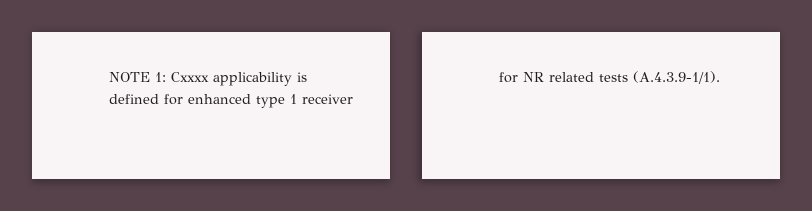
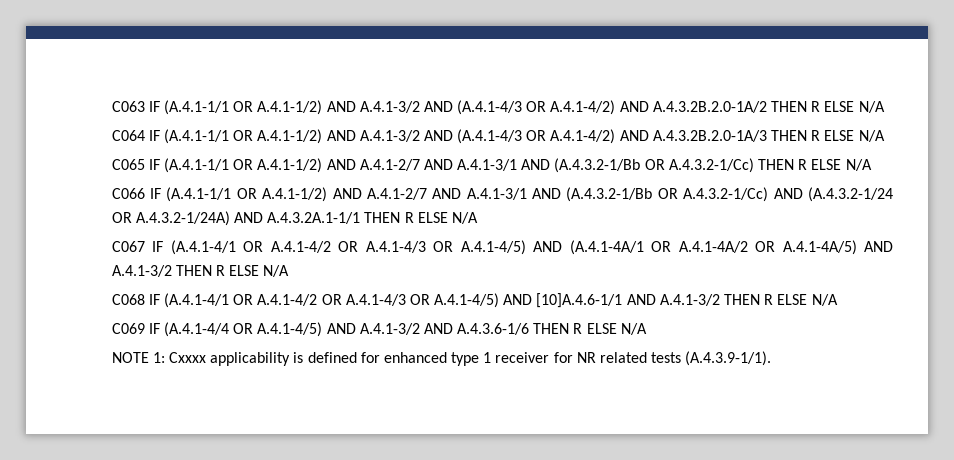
(108, 77) none -> [111,100,885,115] [111,129,885,144] [111,158,872,173] [111,187,893,202] [111,211,478,226] [111,240,894,255] [111,265,290,277] [111,293,838,308] [111,322,647,337] C063 IF (A.4.1-1/1 OR A.4.1-1/2) AND A.4.1-3/2 AND (A.4.1-4/3 OR A.4.1-4/2) AND A.4.3.2B.2.0-1A/2 THEN R ELSE N/A // C064 IF (A.4.1-1/1 OR A.4.1-1/2) AND A.4.1-3/2 AND (A.4.1-4/3 OR A.4.1-4/2) AND A.4.3.2B.2.0-1A/3 THEN R ELSE N/A // C065 IF (A.4.1-1/1 OR A.4.1-1/2) AND A.4.1-2/7 AND A.4.1-3/1 AND (A.4.3.2-1/Bb OR A.4.3.2-1/Cc) THEN R ELSE N/A // C066 IF (A.4.1-1/1 OR A.4.1-1/2) AND A.4.1-2/7 AND A.4.1-3/1 AND (A.4.3.2-1/Bb OR A.4.3.2-1/Cc) AND (A.4.3.2-1/24 OR A.4.3.2-1/24A) AND A.4.3.2A.1-1/1 THEN R ELSE N/A // C067 IF (A.4.1-4/1 OR A.4.1-4/2 OR A.4.1-4/3 OR A.4.1-4/5) AND (A.4.1-4A/1 OR A.4.1-4A/2 OR A.4.1-4A/5) AND A.4.1-3/2 THEN R ELSE N/A // C068 IF (A.4.1-4/1 OR A.4.1-4/2 OR A.4.1-4/3 OR A.4.1-4/5) AND [10]A.4.6-1/1 AND A.4.1-3/2 THEN R ELSE N/A // C069 IF (A.4.1-4/4 OR A.4.1-4/5) AND A.4.1-3/2 AND A.4.3.6-1/6 THEN R ELSE N/A //

